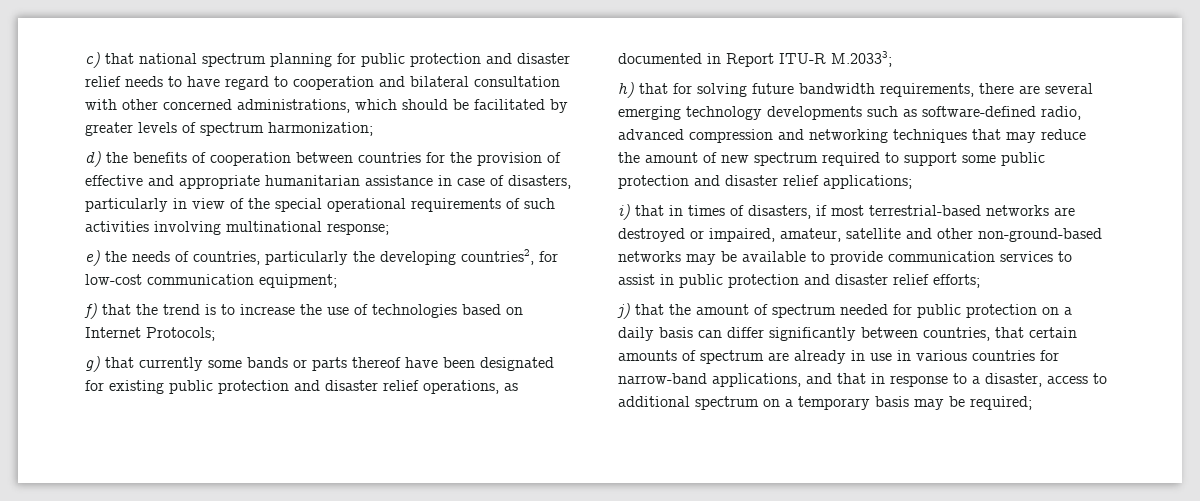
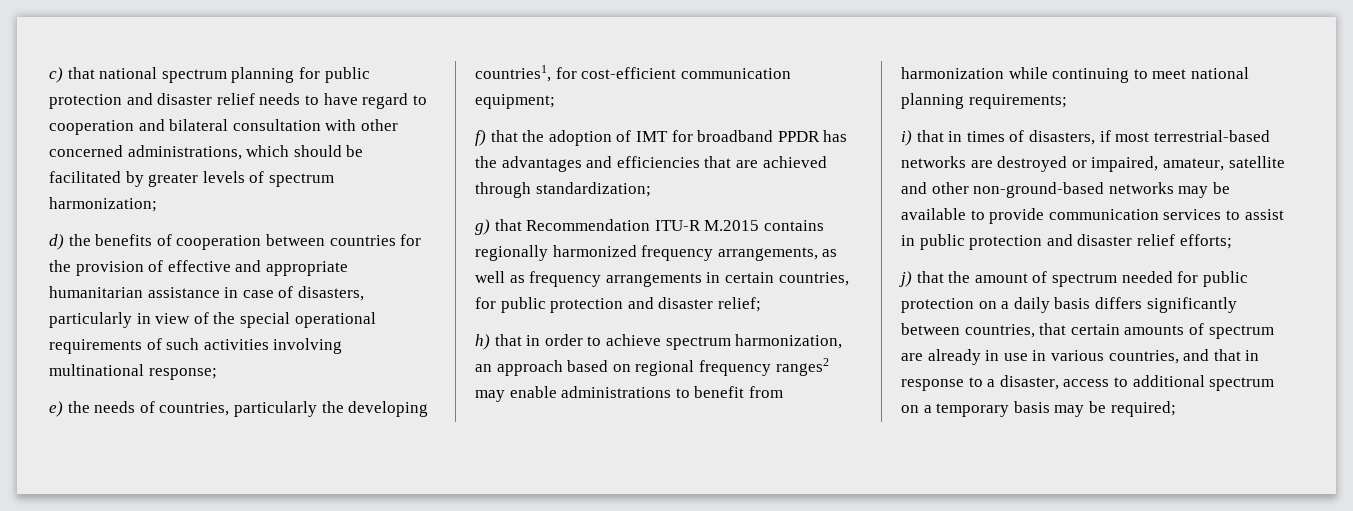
[461,249,558,265] [85,274,142,285] countries2, for low-cost -> [475,65,677,82] countries1, for cost-efficient
[163,304,523,318] [85,327,215,341] [85,356,554,372] [85,380,518,394] [618,51,892,67] [618,82,1093,98] [618,106,1081,120] [618,129,1086,143] [618,152,1045,166] [618,175,912,189] trend is to increase the use of technologies based on Internet Protocols; // g) that currently some bands or parts thereof have been designated for existing public protection and disaster relief operations, as documented in Report ITU-R M.20333; // h) that for solving future bandwidth requirements, there are several emerging technology developments such as software-defined radio, advanced compression and networking techniques that may reduce the amount of new spectrum required to support some public protection and disaster relief applications; -> [548,130,848,146] [475,156,827,172] [475,182,651,198] [475,219,824,235] [475,245,838,261] [475,271,849,287] [475,297,761,313] [475,334,843,350] [475,358,829,376] [475,386,783,402] [901,67,1249,83] [901,93,1067,109] adoption of IMT for broadband PPDR has the advantages and efficiencies that are achieved through standardization; // g) that Recommendation ITU-R M.2015 contains regionally harmonized frequency arrangements, as well as frequency arrangements in certain countries, for public protection and disaster relief; // h) that in order to achieve spectrum harmonization, an approach based on regional frequency ranges2 may enable administrations to benefit from harmonization while continuing to meet national planning requirements;
[698,327,764,338] can differ -> [1094,297,1142,309] differs
[972,350,1059,361] [618,373,801,387] countries for narrow-band applications, -> [1108,350,1179,364] countries,

